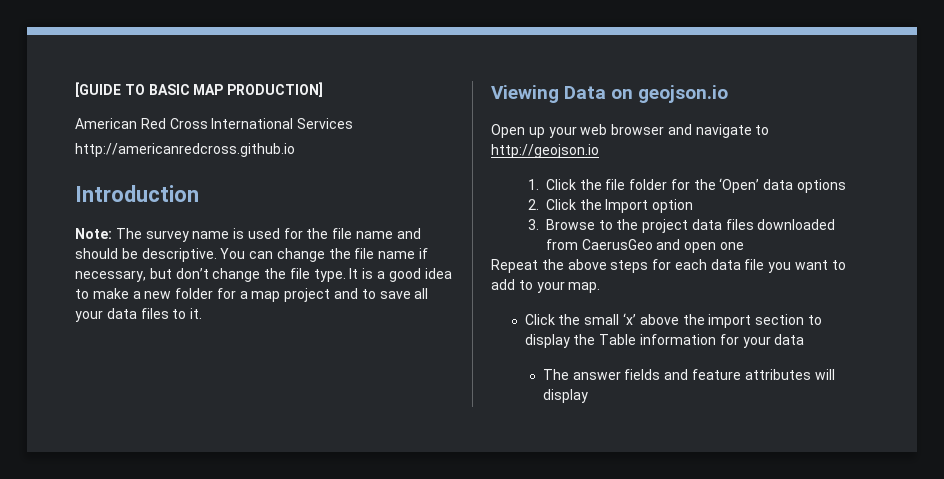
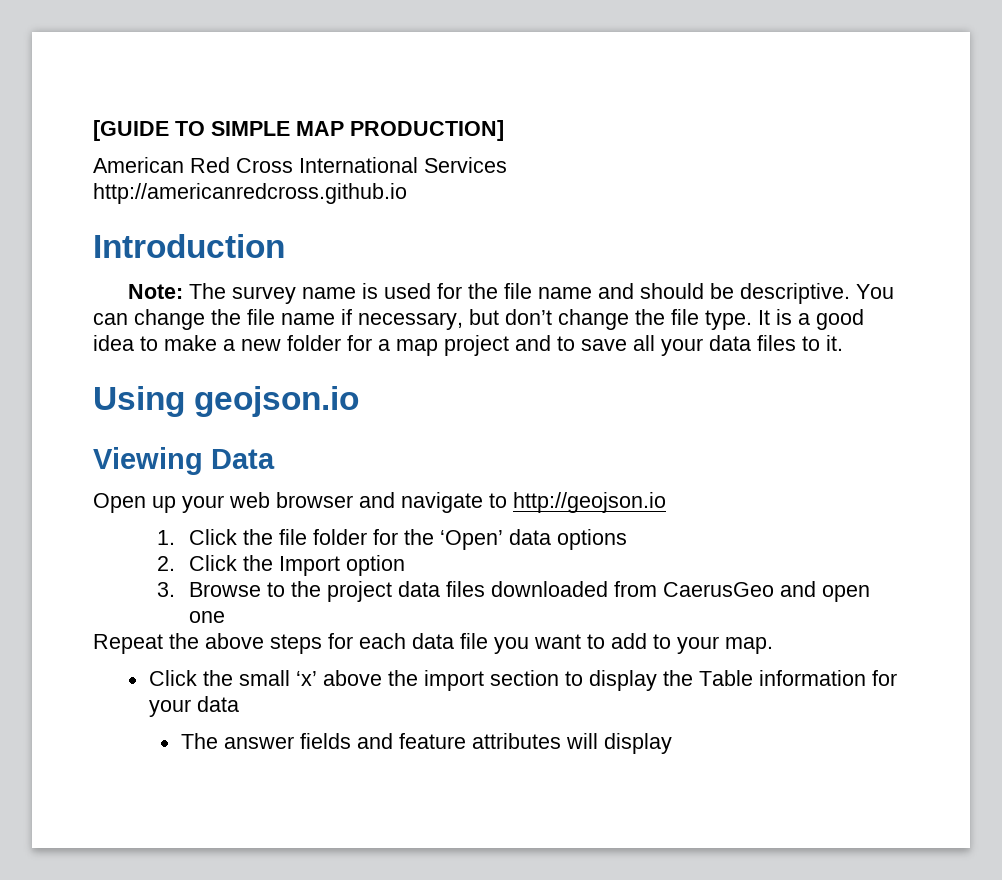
[148,84,190,95] BASIC -> [211,121,290,136] SIMPLE
(203, 313) none -> [93,386,360,417] // Using geojson.io
[611,85,729,103] on geojson.io -> (275, 459) none

